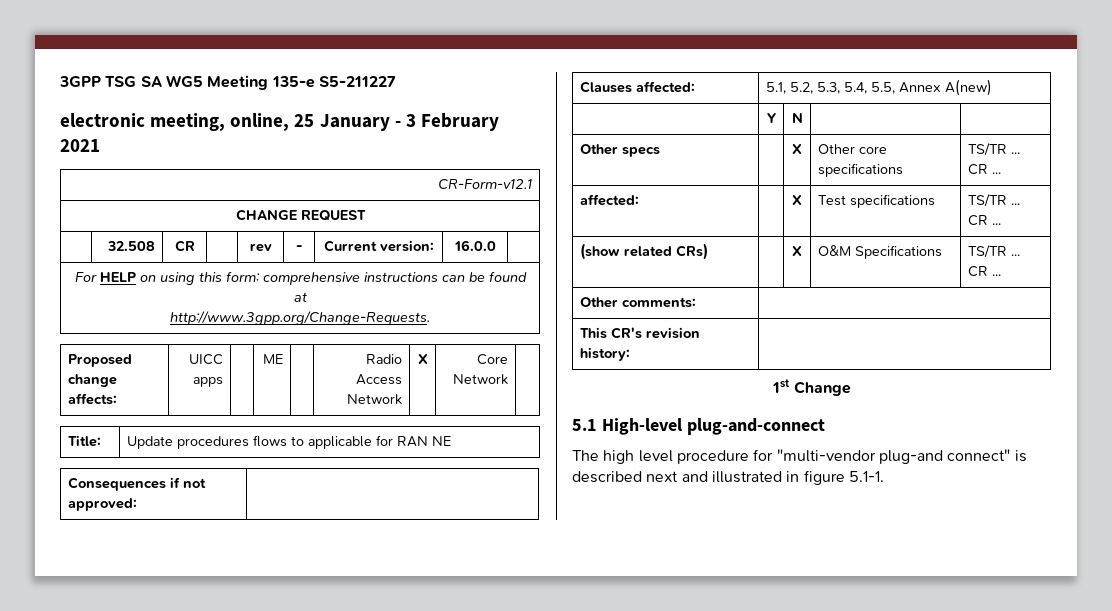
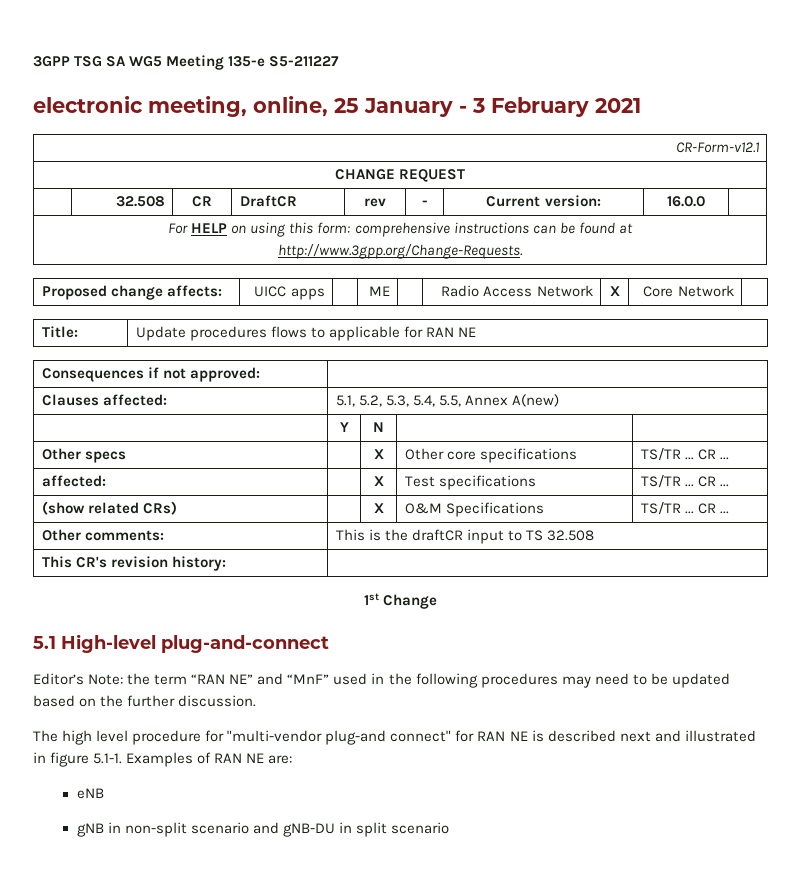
(195, 246) none -> [239,195,297,207] DraftCR
(696, 302) none -> [335,529,594,544] This is the draftCR input to TS 32.508
(825, 426) none -> [33,673,730,688] [33,695,257,707] // Editor’s Note: the term “RAN NE” and “MnF” used in the following procedures may need to be updated based on the further discussion.
(1011, 455) none -> [455,730,528,742] for RAN NE
(884, 476) none -> [126,752,293,767] [76,788,104,799] [76,822,450,837] Examples of RAN NE are: // eNB // gNB in non-split scenario and gNB-DU in split scenario

